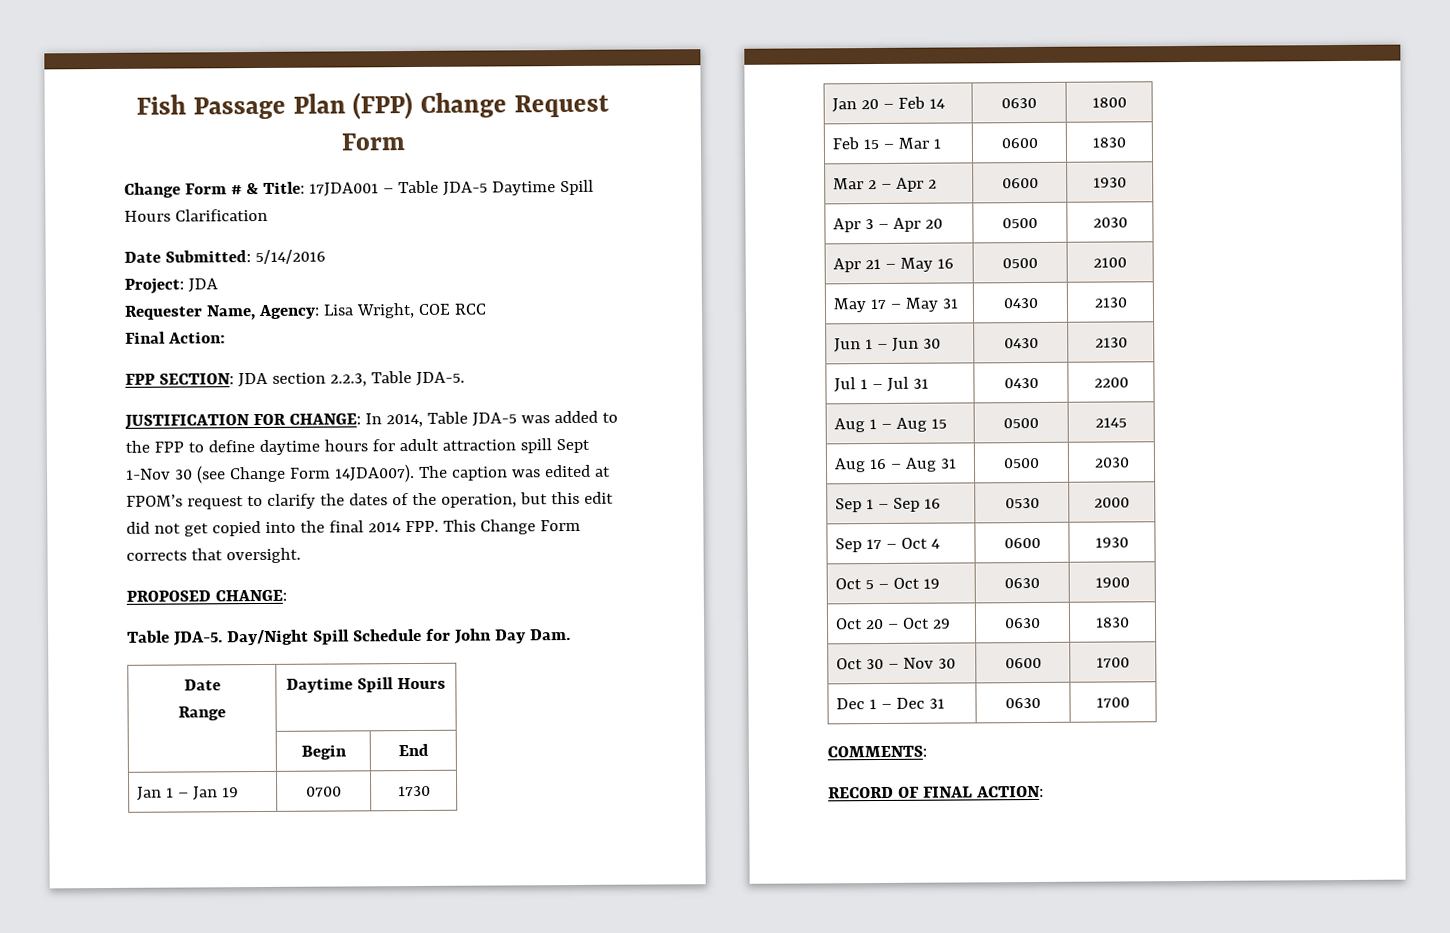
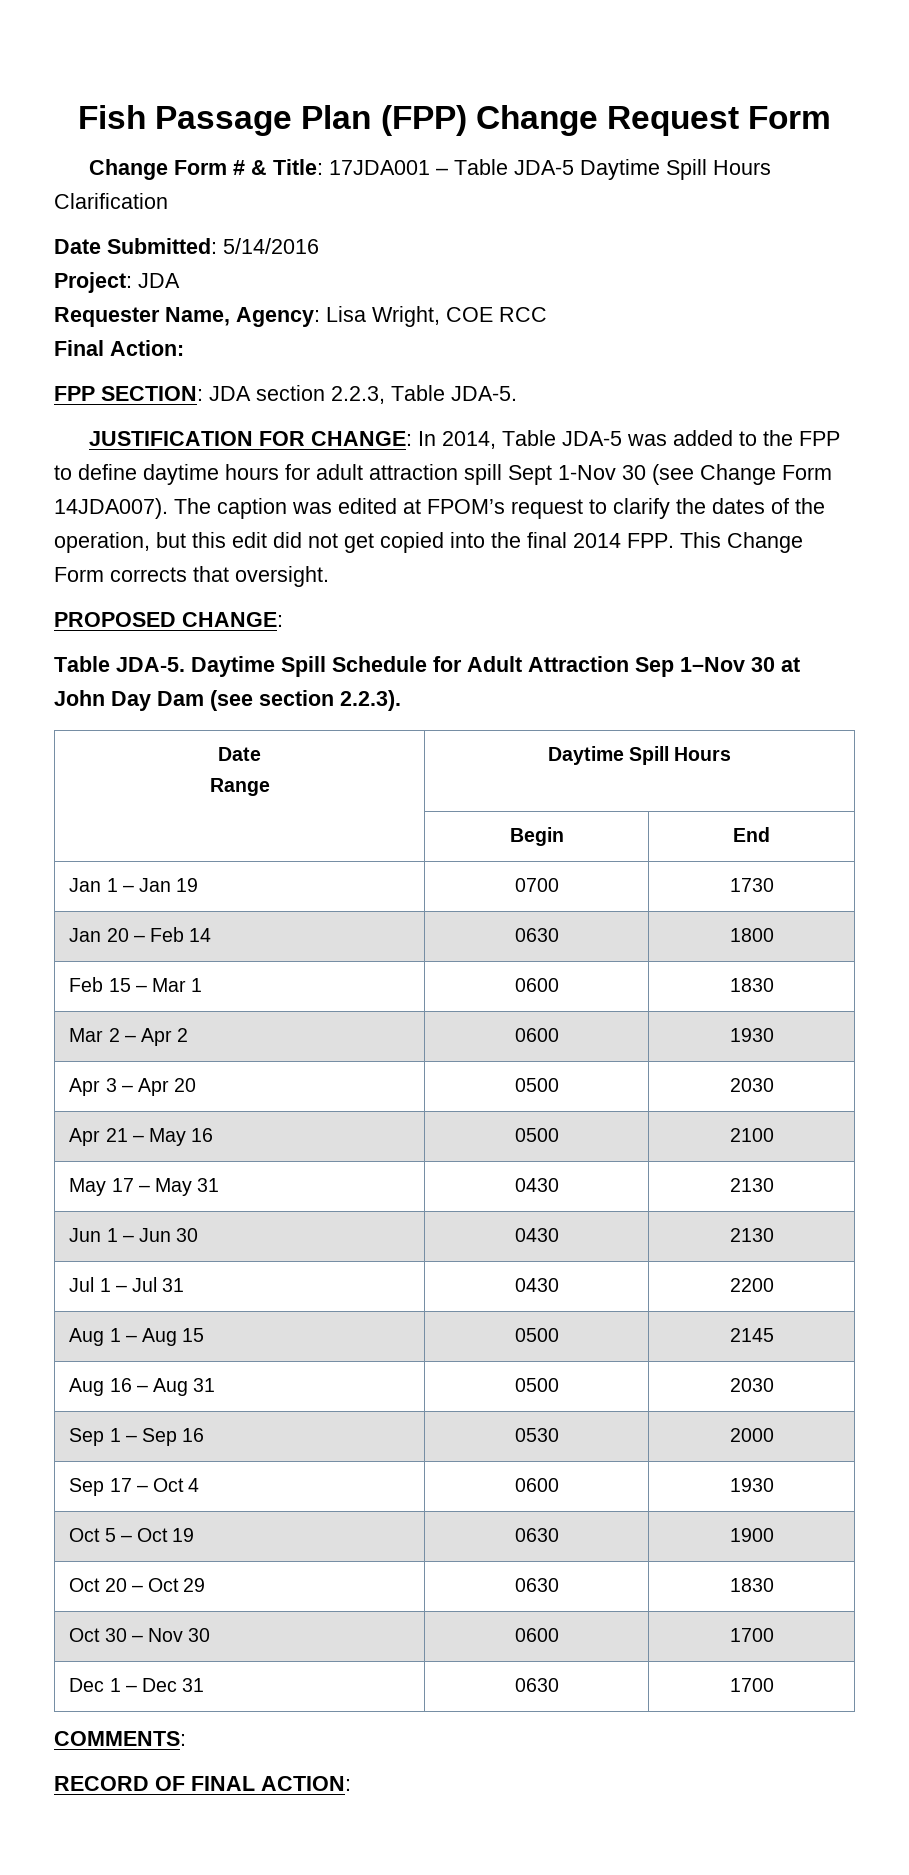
[226,629,309,646] Day/Night -> [191,656,275,677] Daytime
[453,628,571,644] John Day Dam. -> [467,656,800,677] [54,690,401,711] Adult Attraction Sep 1–Nov 30 at John Day Dam (see section 2.2.3).

